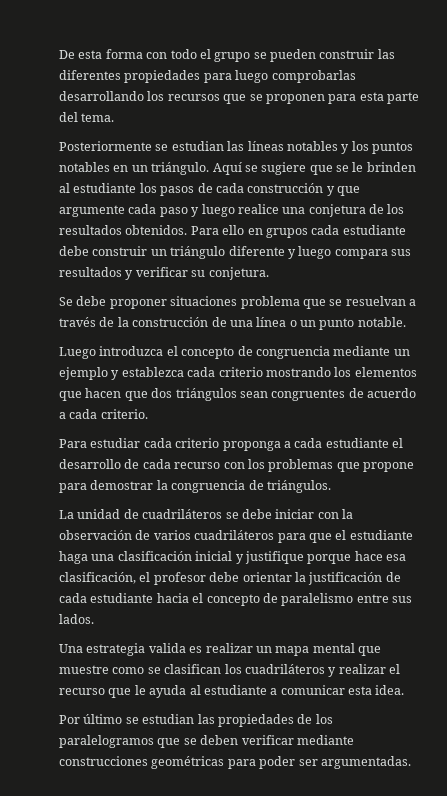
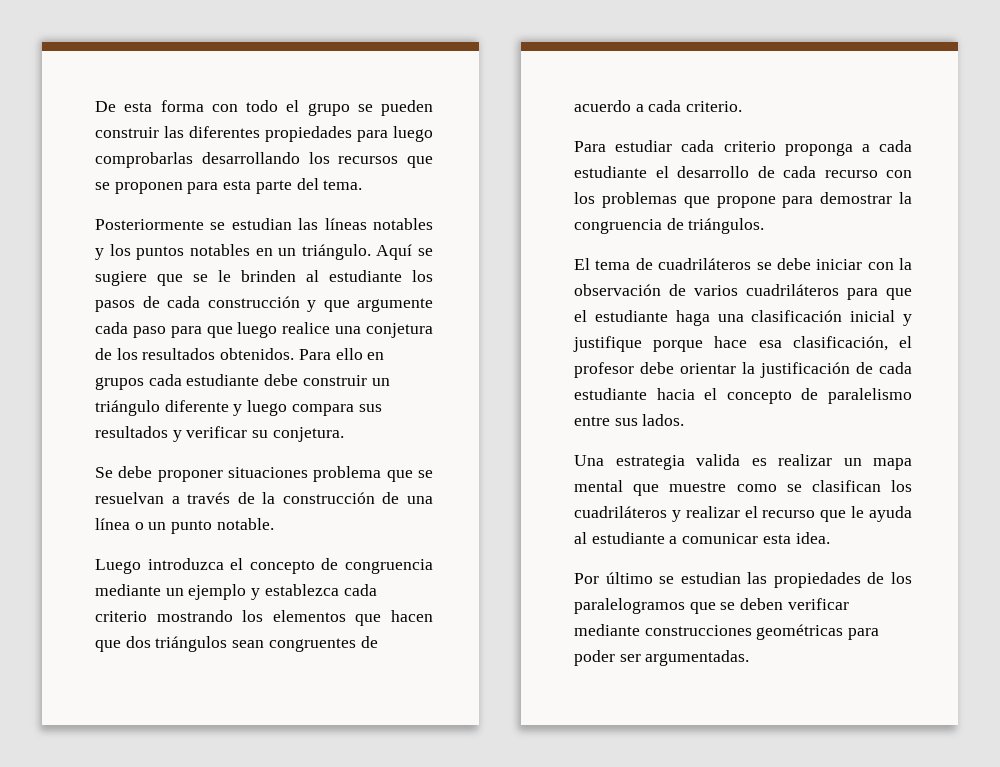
[191,207,200,217] y -> [170,326,233,338] para que
[59,509,121,519] La unidad -> [574,258,631,270] El tema

